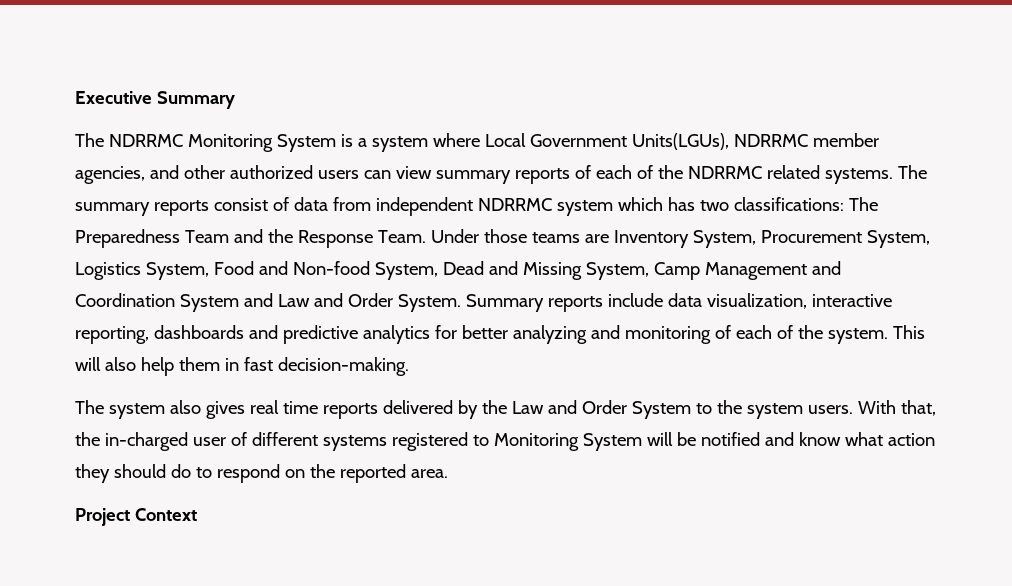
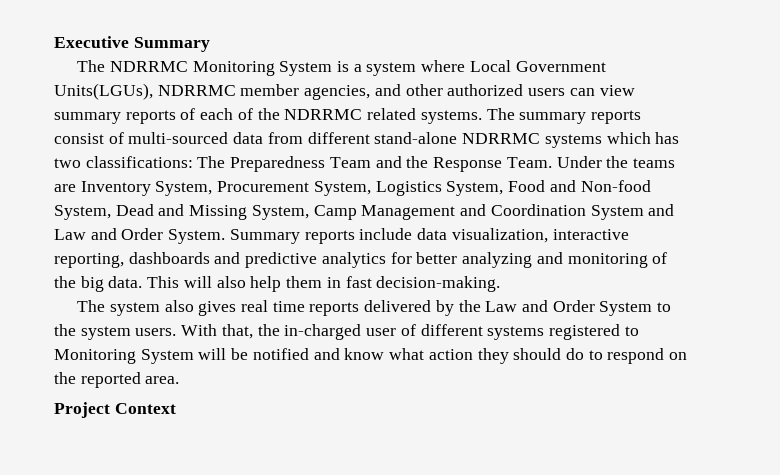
(289, 204) none -> [128,132,229,144] multi-sourced
[375,197,613,216] independent NDRRMC system -> [307,132,602,148] different stand-alone NDRRMC systems
[483,229,527,243] those -> [606,156,629,168] the
[735,325,888,344] each of the system. -> [54,276,143,292] the big data.

